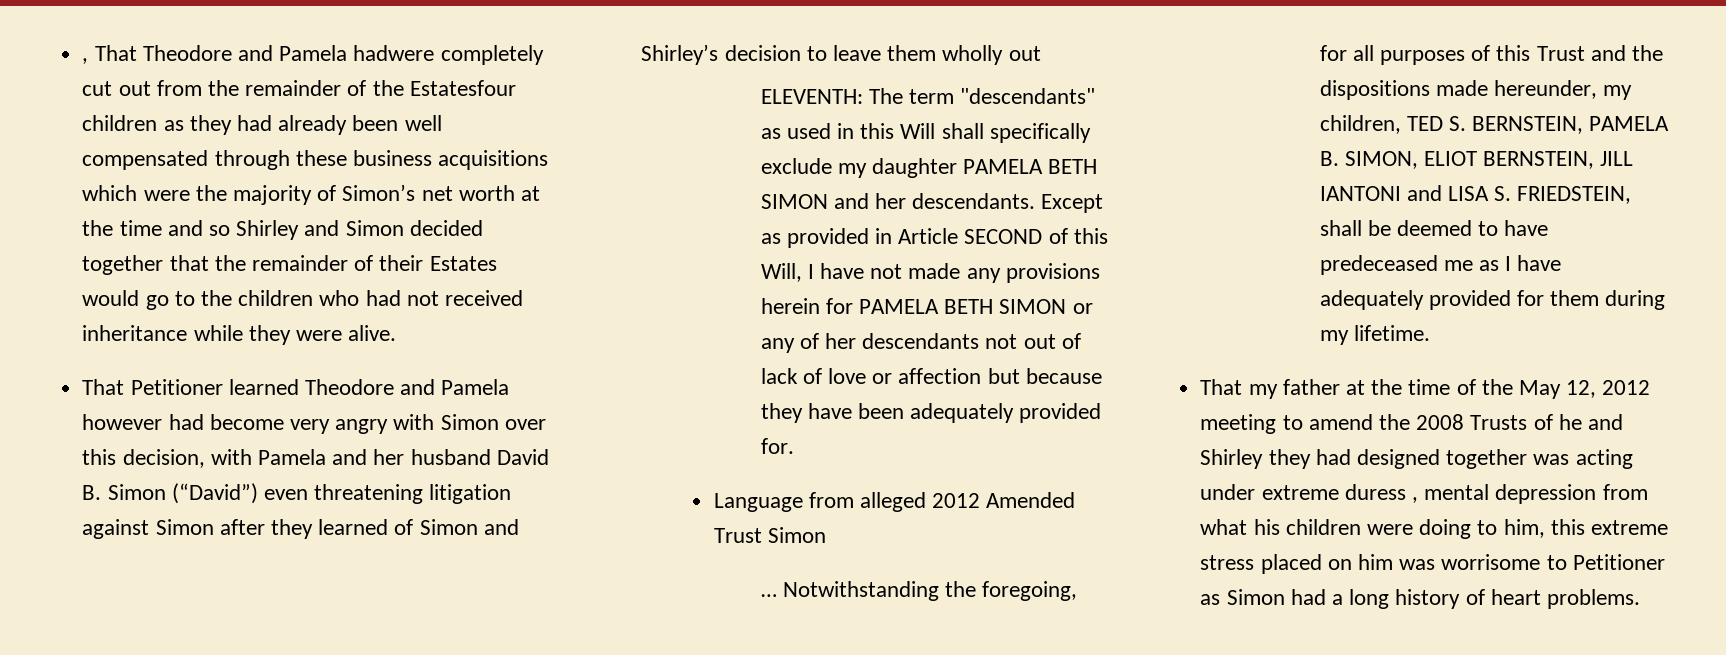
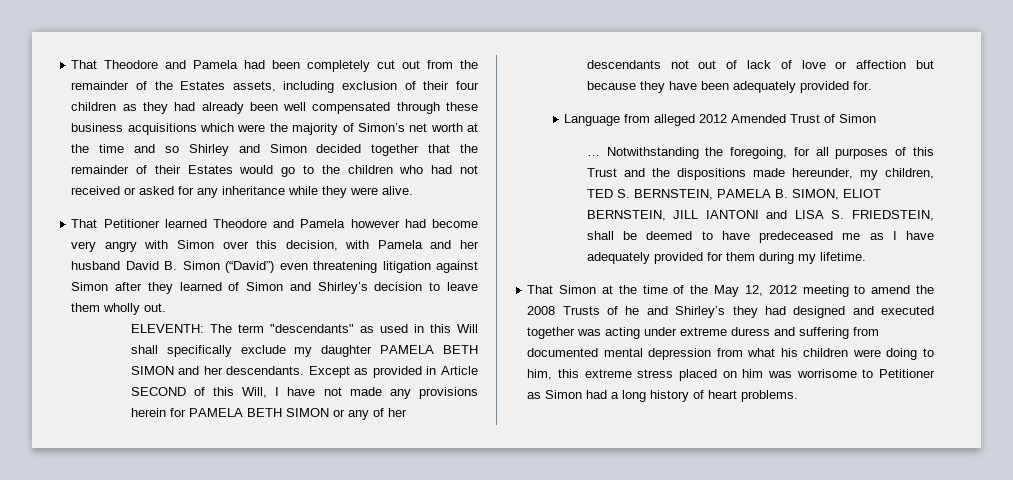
[82,58,89,64] , -> (71, 64) none
[353,45,435,61] hadwere -> [244,60,301,69] had been
[409,80,516,96] Estatesfour -> [180,81,479,93] Estates assets, including exclusion of their four
(523, 298) none -> [124,186,219,198] or asked for any
[1008,46,1041,61] out -> [144,303,167,312] out.
(762, 535) none -> [824,114,836,123] of
[1248,379,1340,399] my father -> [559,285,597,294] Simon
[1200,449,1264,469] Shirley -> [675,306,726,318] Shirley’s
(1440, 459) none -> [852,306,934,315] and executed
[1411,497,1418,503] , -> [774,327,880,339] [527,348,599,357] and suffering from documented

